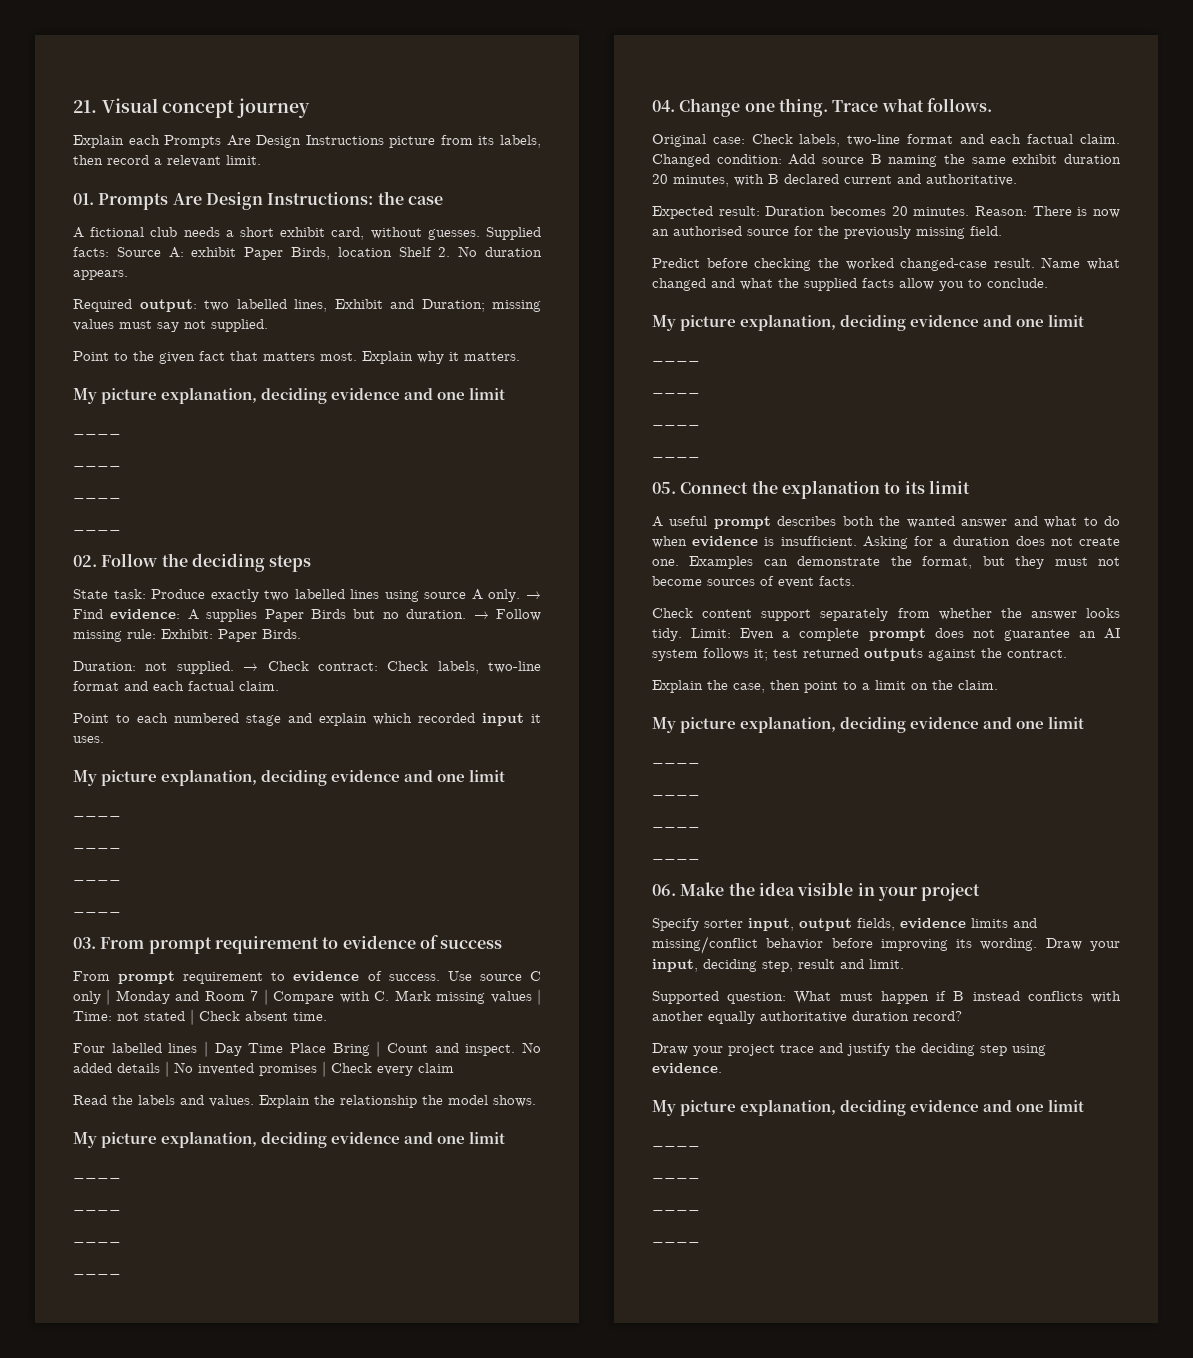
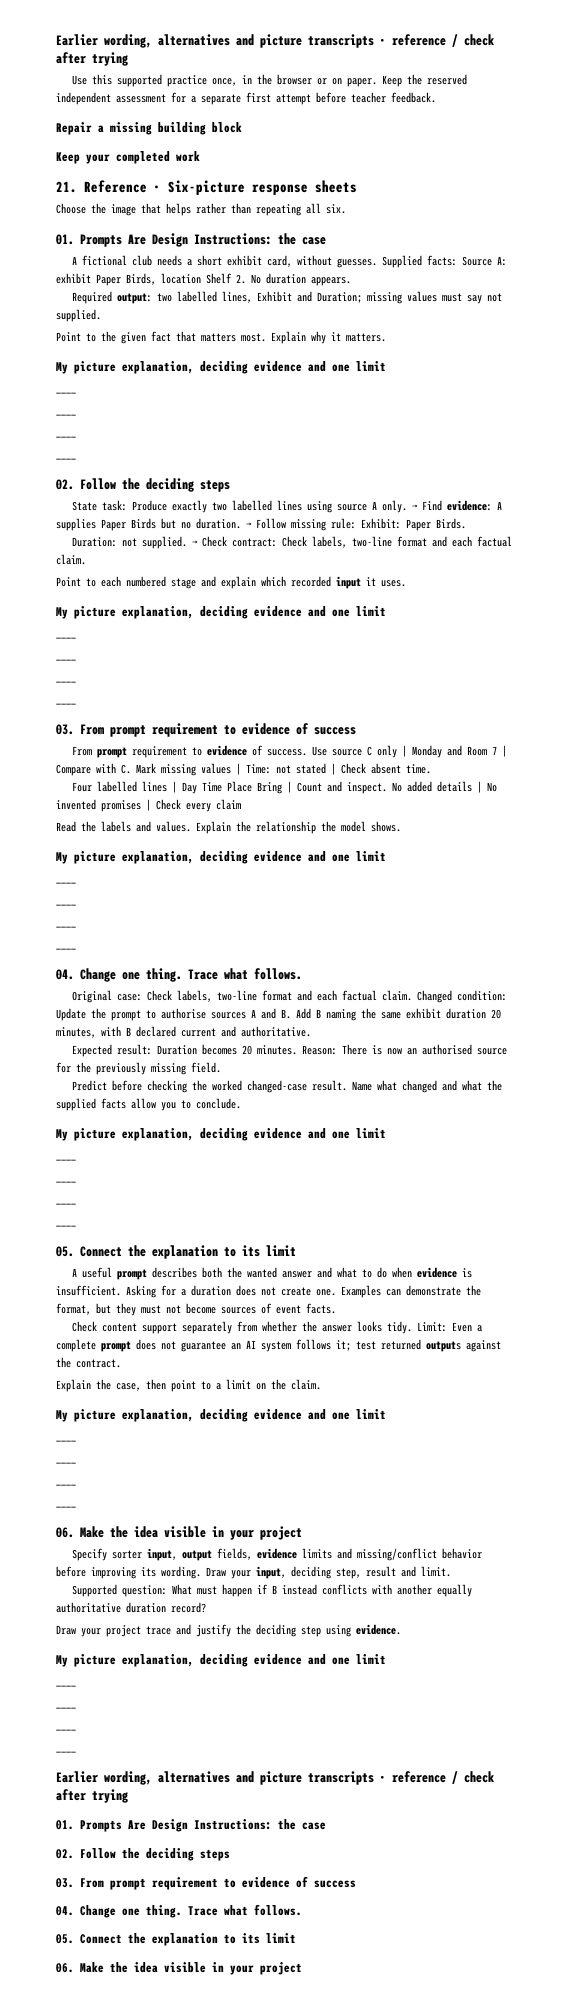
[73,98,311,118] [73,135,541,148] [73,155,261,167] 21. Visual concept journey // Explain each Prompts Are Design Instructions picture from its labels, then record a relevant limit. -> [56,34,494,48] [56,52,128,66] [72,74,468,87] [56,92,436,105] [56,122,242,135] [56,151,200,164] [56,180,357,195] [56,203,346,216] Earlier wording, alternatives and picture transcripts · reference / check after trying // Use this supported practice once, in the browser or on paper. Keep the reserved independent assessment for a separate first attempt before teacher feedback. // Repair a missing building block // Keep your completed work // 21. Reference · Six-picture response sheets // Choose the image that helps rather than repeating all six.
[788,154,864,165] Add source -> [56,1008,311,1021] Update the prompt to authorise sources A and B. Add
(700, 1241) none -> [56,1771,494,1785] [56,1789,128,1803] [56,1819,326,1832] [56,1848,230,1861] [56,1876,356,1890] [56,1904,302,1918] [56,1933,296,1946] [56,1962,302,1975] // Earlier wording, alternatives and picture transcripts · reference / check after trying // 01. Prompts Are Design Instructions: the case // 02. Follow the deciding steps // 03. From prompt requirement to evidence of success // 04. Change one thing. Trace what follows. // 05. Connect the explanation to its limit // 06. Make the idea visible in your project

